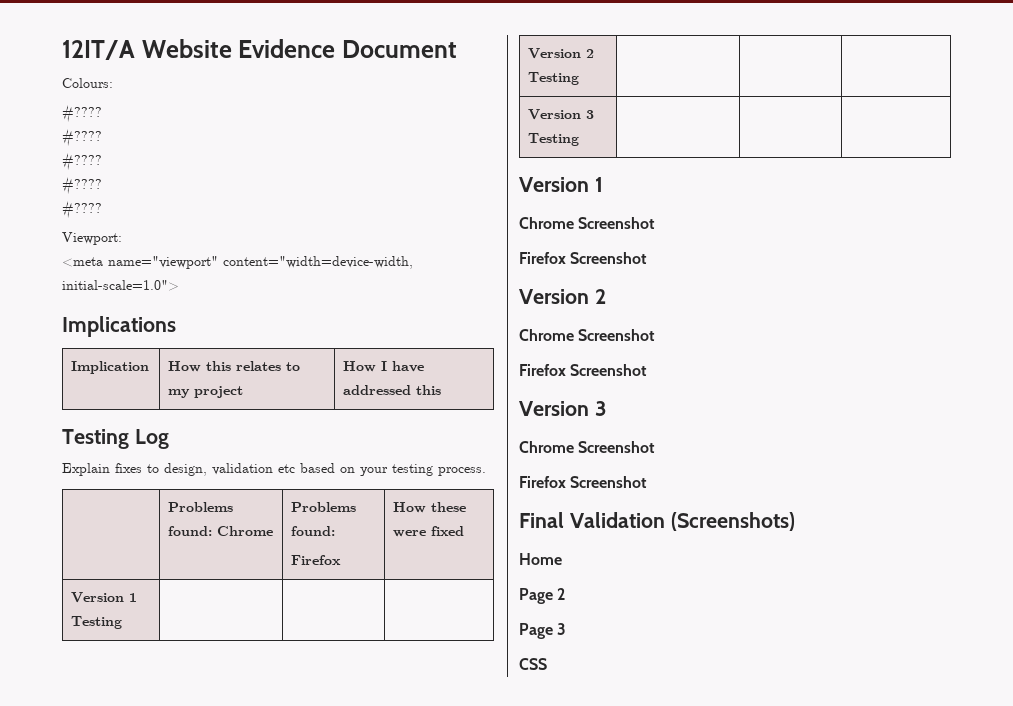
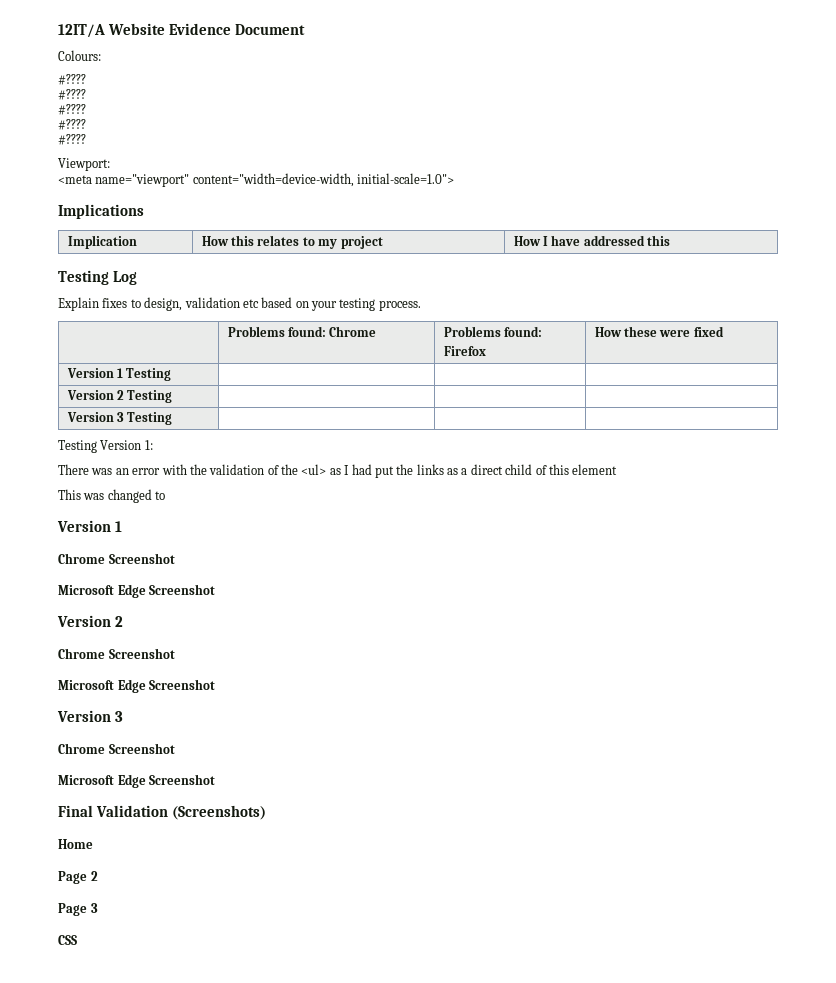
(580, 139) none -> [58,440,153,453] [58,464,618,478] [58,489,166,503] // Testing Version 1: // There was an error with the validation of the <ul> as I had put the links as a direct child of this element // This was changed to
[519,252,566,264] Firefox -> [58,584,146,598] Microsoft Edge
[519,364,566,376] Firefox -> [58,679,146,693] Microsoft Edge
[519,476,566,488] Firefox -> [58,774,146,788] Microsoft Edge

